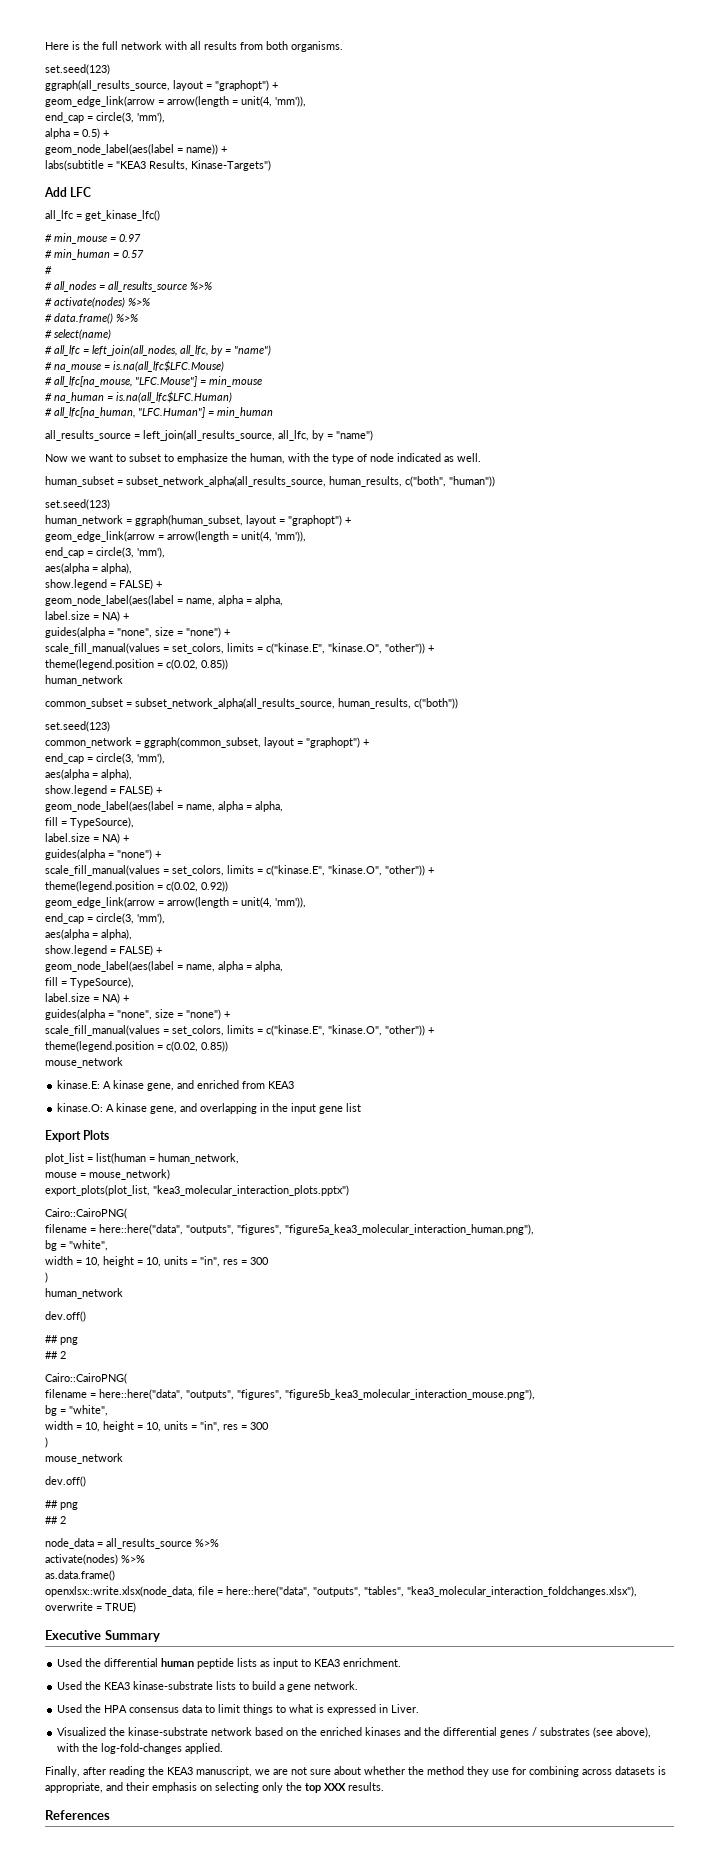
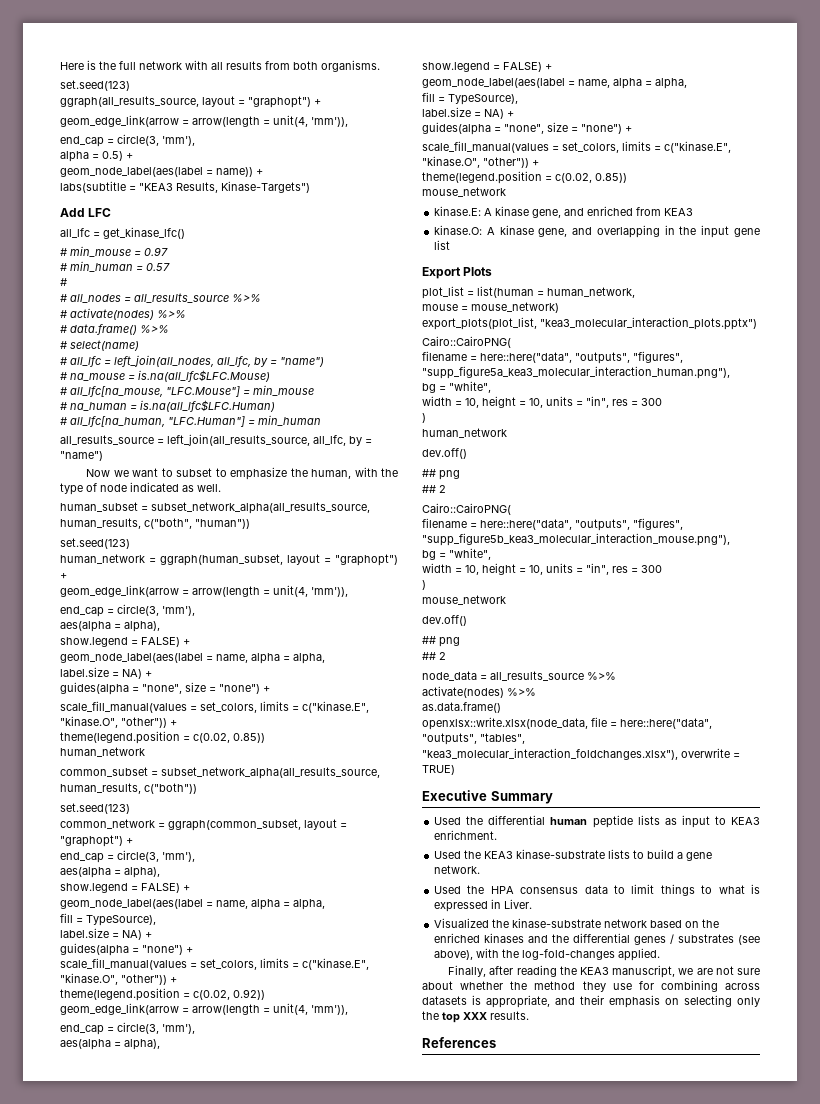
[285,1224,534,1235] "figure5a_kea3_molecular_interaction_human.png"), -> [422,366,730,379] "supp_figure5a_kea3_molecular_interaction_human.png"),
[285,1389,535,1400] "figure5b_kea3_molecular_interaction_mouse.png"), -> [422,533,730,546] "supp_figure5b_kea3_molecular_interaction_mouse.png"),

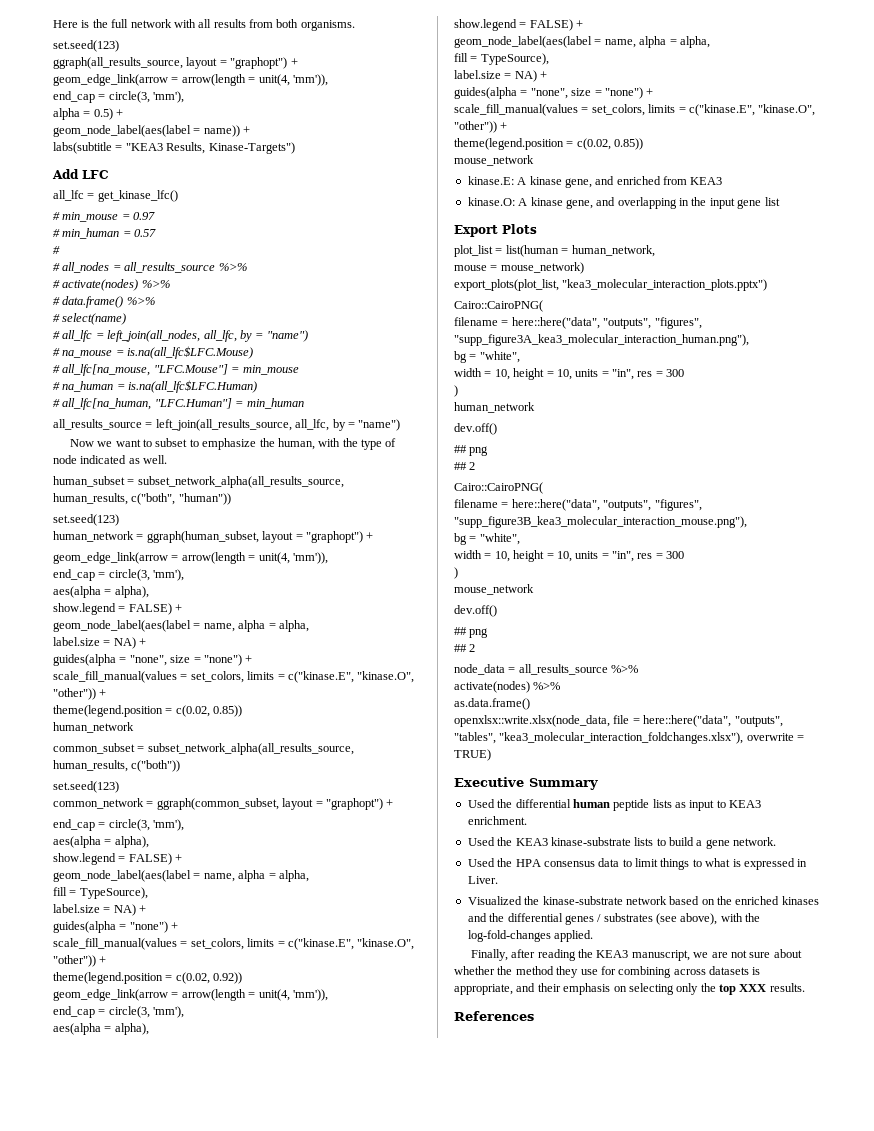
[422,366,730,379] "supp_figure5a_kea3_molecular_interaction_human.png"), -> [454,334,749,346] "supp_figure3A_kea3_molecular_interaction_human.png"),
[422,533,730,546] "supp_figure5b_kea3_molecular_interaction_mouse.png"), -> [454,516,747,528] "supp_figure3B_kea3_molecular_interaction_mouse.png"),

